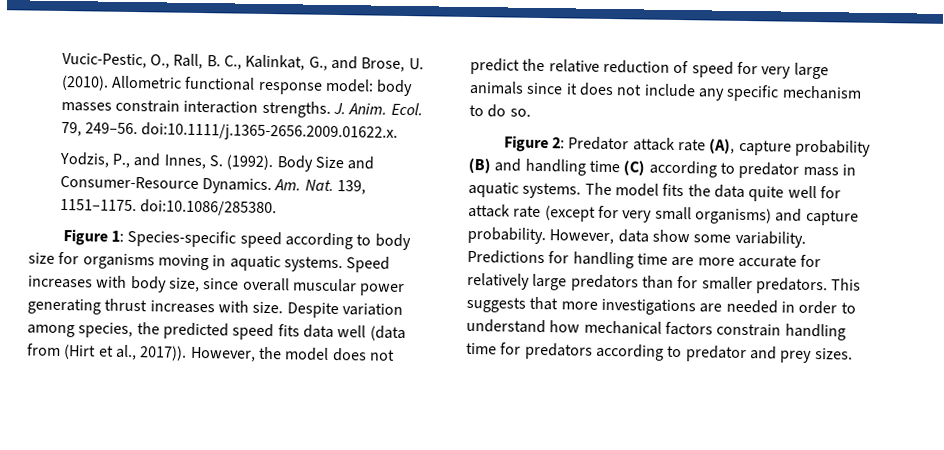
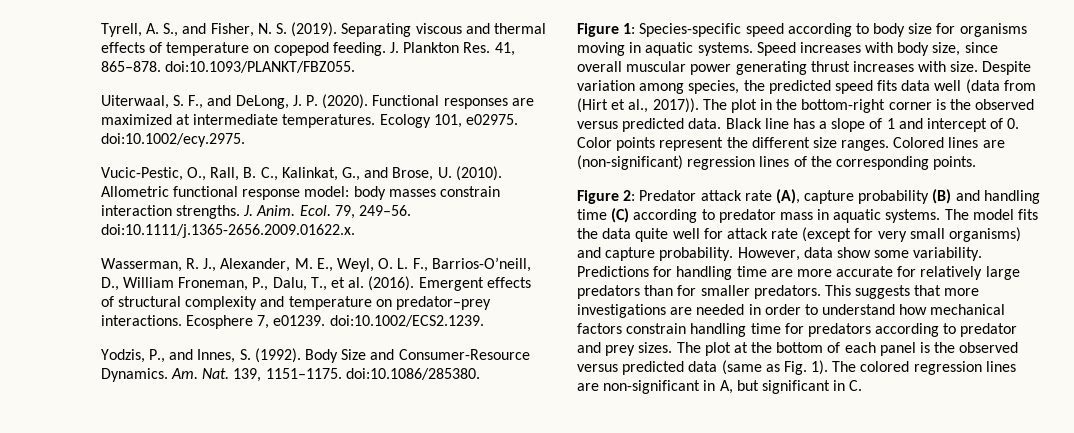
(61, 60) none -> [100,22,546,37] [100,42,515,56] [100,61,356,73] [100,94,534,109] [100,114,518,128] [100,133,245,147] Tyrell, A. S., and Fisher, N. S. (2019). Separating viscous and thermal effects of temperature on copepod feeding. J. Plankton Res. 41, 865–878. doi:10.1093/PLANKT/FBZ055. // Uiterwaal, S. F., and DeLong, J. P. (2020). Functional responses are maximized at intermediate temperatures. Ecology 101, e02975. doi:10.1002/ecy.2975. //
(399, 132) none -> [100,257,531,272] [100,276,531,291] [100,296,491,310] [100,315,484,329] // Wasserman, R. J., Alexander, M. E., Weyl, O. L. F., Barrios-O’neill, D., William Froneman, P., Dalu, T., et al. (2016). Emergent effects of structural complexity and temperature on predator–prey interactions. Ecosphere 7, e01239. doi:10.1002/ECS2.1239.
[189,346,395,362] [470,57,829,80] [469,80,862,102] [469,104,531,118] However, the model does not predict the relative reduction of speed for very large animals since it does not include any specific mechanism to do so. -> [702,99,1035,113] [577,118,1020,132] [577,137,1005,151] [577,155,977,170] The plot in the bottom-right corner is the observed versus predicted data. Black line has a slope of 1 and intercept of 0. Color points represent the different size ranges. Colored lines are (non-significant) regression lines of the corresponding points.
(853, 354) none -> [676,342,1019,356] [577,360,1016,375] [577,380,863,394] The plot at the bottom of each panel is the observed versus predicted data (same as Fig. 1). The colored regression lines are non-significant in A, but significant in C.

